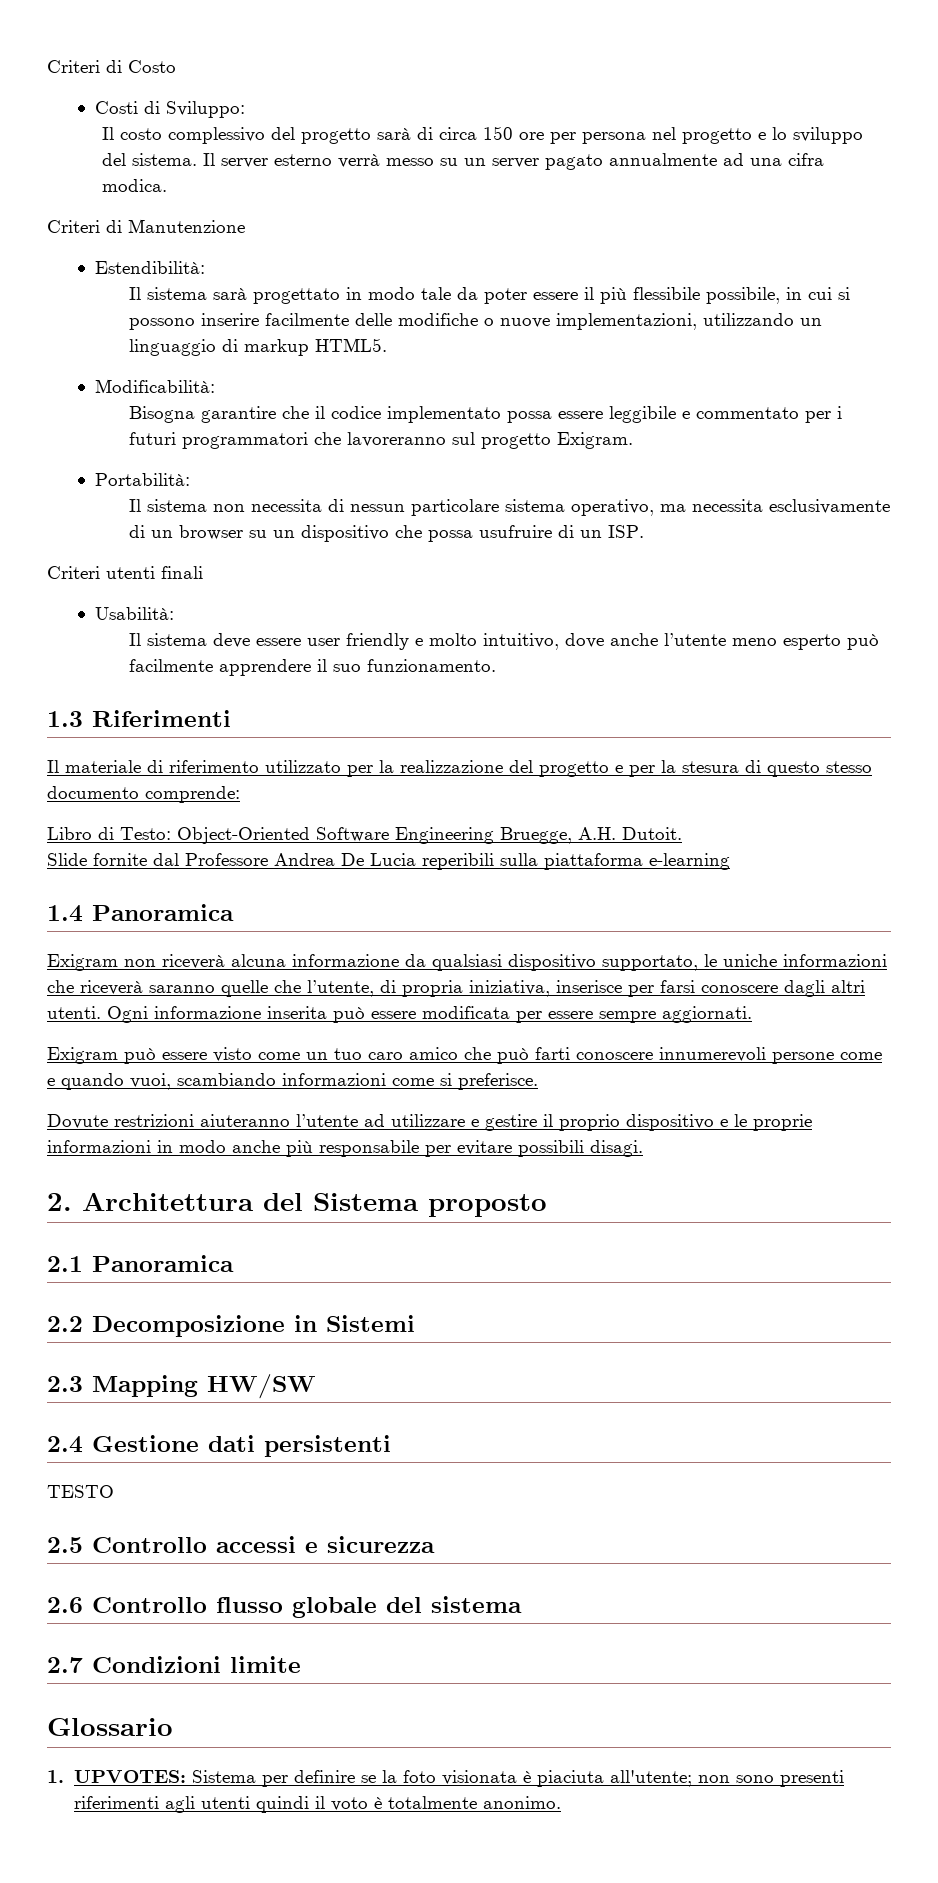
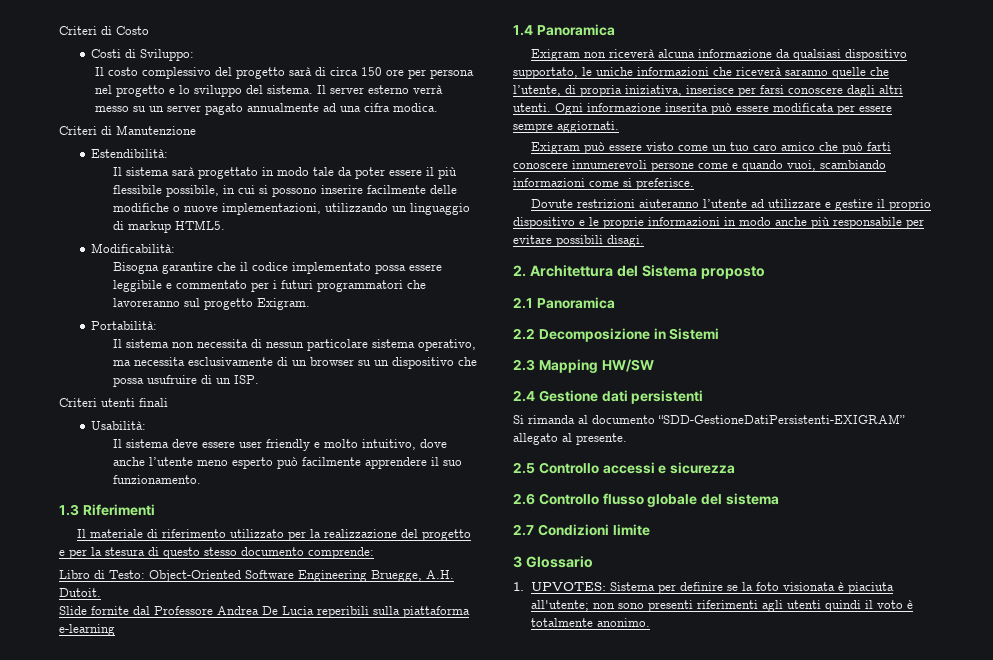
[47,1485,114,1498] TESTO -> [513,414,905,424] [513,433,627,445] Si rimanda al documento “SDD-GestioneDatiPersistenti-EXIGRAM” allegato al presente.
(301, 1664) none -> [513,556,522,568] 3

